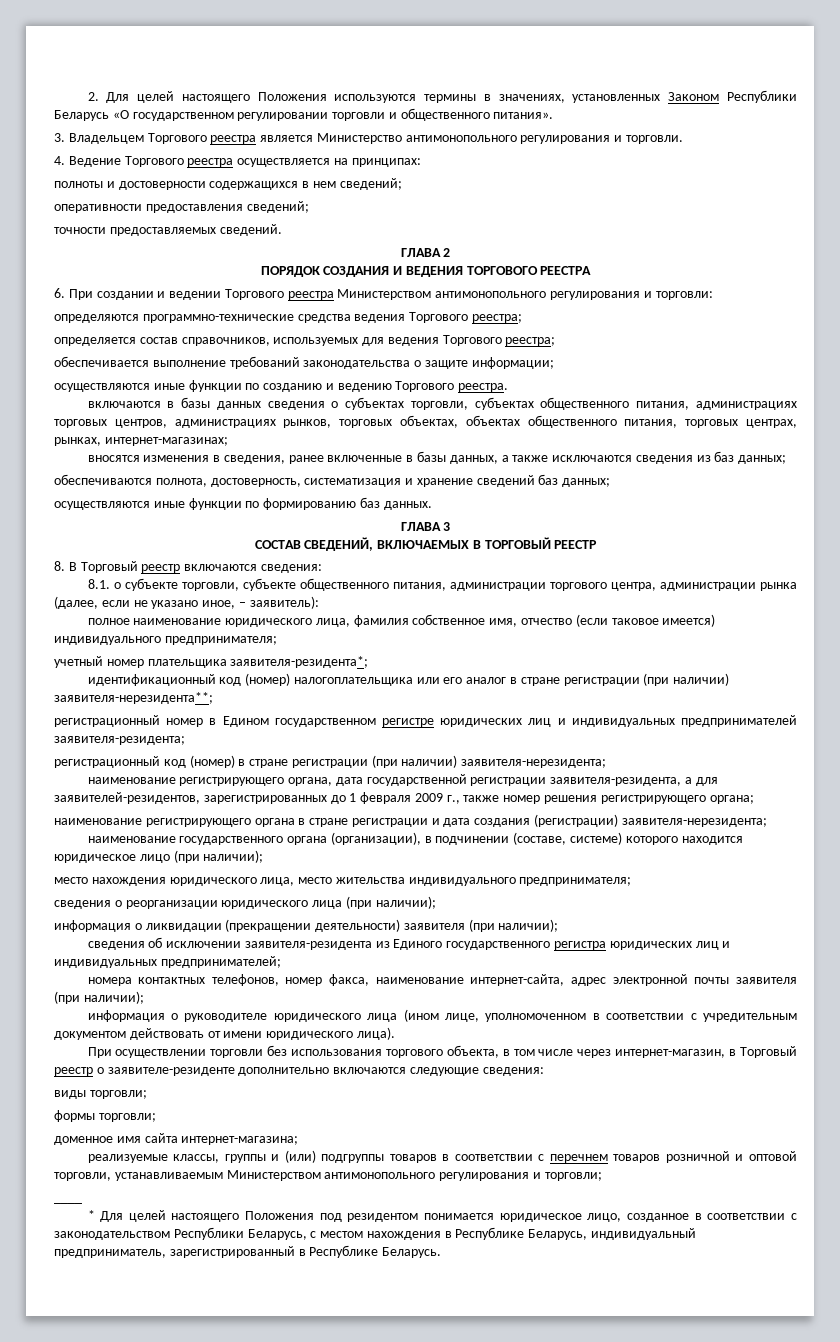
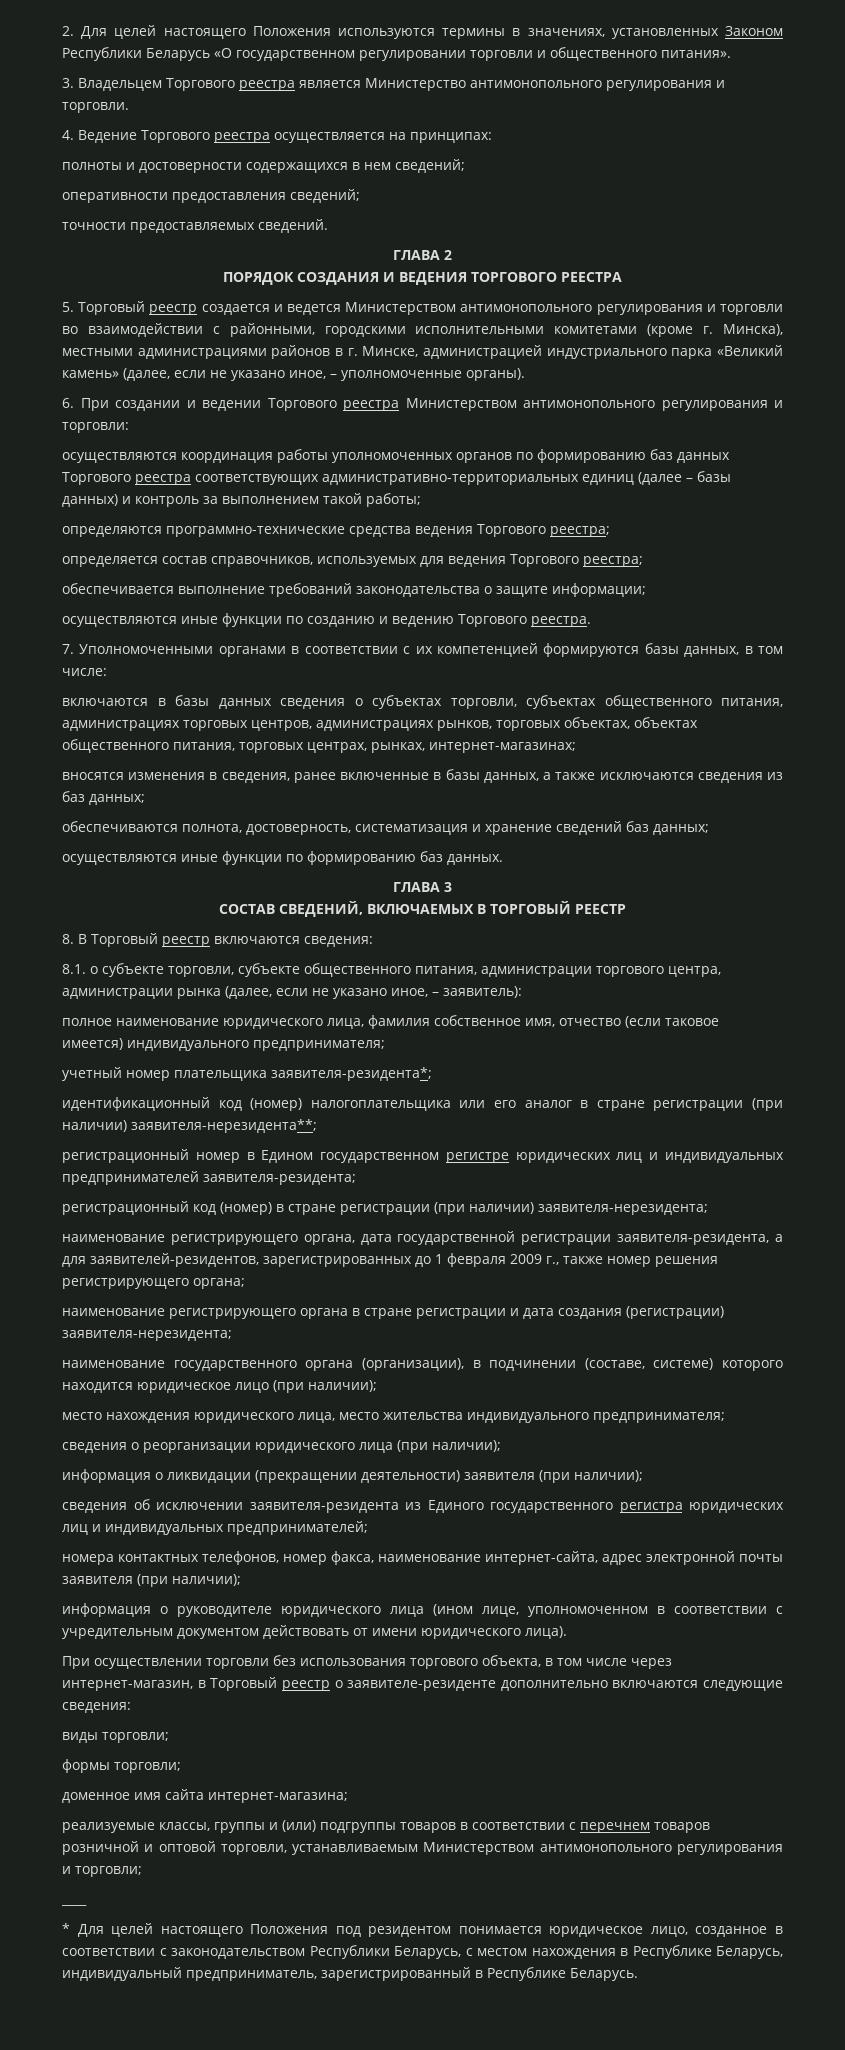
(592, 270) none -> [62,301,784,315] [62,323,784,337] [62,345,783,359] [62,368,525,381] // 5. Торговый реестр создается и ведется Министерством антимонопольного регулирования и торговли во взаимодействии с районными, городскими исполнительными комитетами (кроме г. Минска), местными администрациями районов в г. Минске, администрацией индустриального парка «Великий камень» (далее, если не указано иное, – уполномоченные органы).
(713, 295) none -> [62,449,730,463] [62,471,731,485] [62,493,421,507] // осуществляются координация работы уполномоченных органов по формированию баз данных Торгового реестра соответствующих административно-территориальных единиц (далее – базы данных) и контроль за выполнением такой работы;
(509, 387) none -> [62,643,783,657] [62,668,107,676] // 7. Уполномоченными органами в соответствии с их компетенцией формируются базы данных, в том числе:

